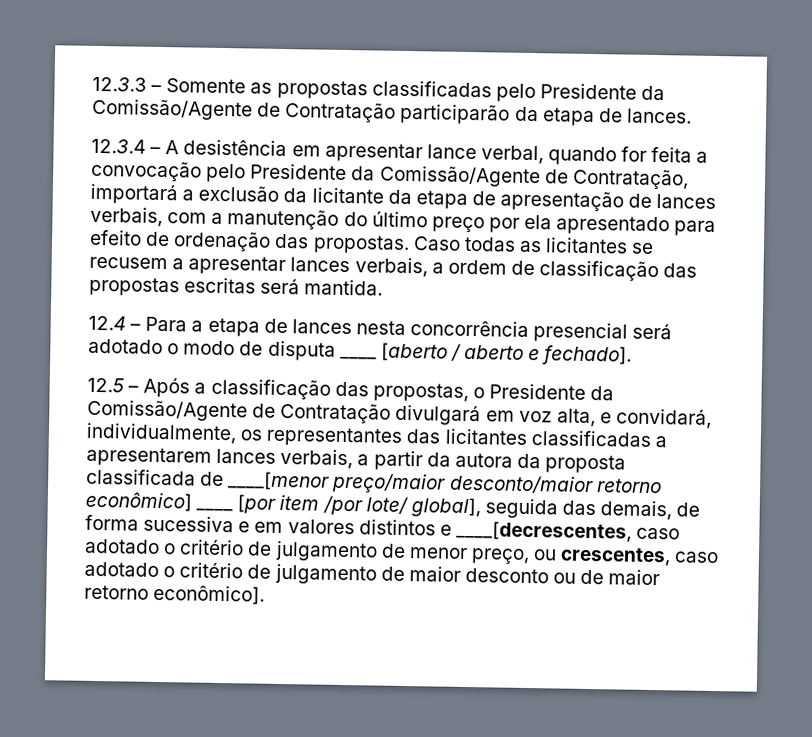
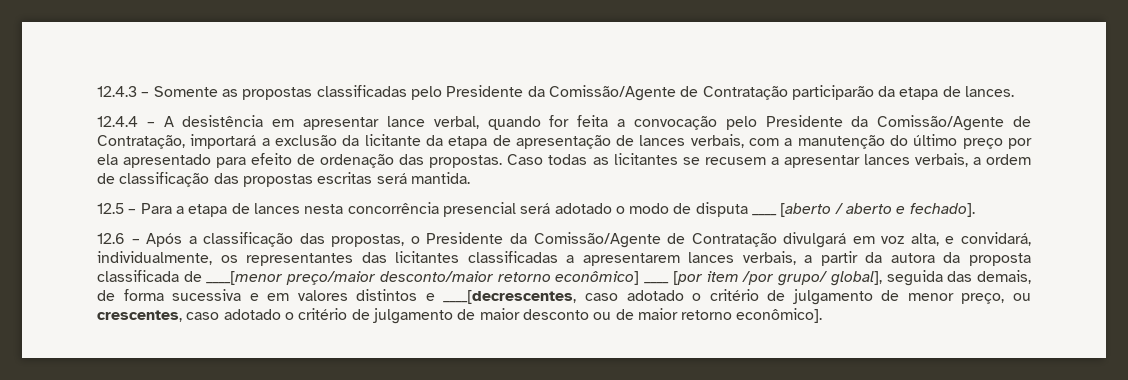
[92,76,147,92] 12.3.3 -> [97,86,137,97] 12.4.3
[91,138,146,154] 12.3.4 -> [97,116,138,127] 12.4.4
[88,315,126,331] 12.4 -> [97,203,124,214] 12.5
[87,377,124,393] 12.5 -> [97,233,125,244] 12.6
[365,496,408,515] lote/ -> [777,271,829,286] grupo/

